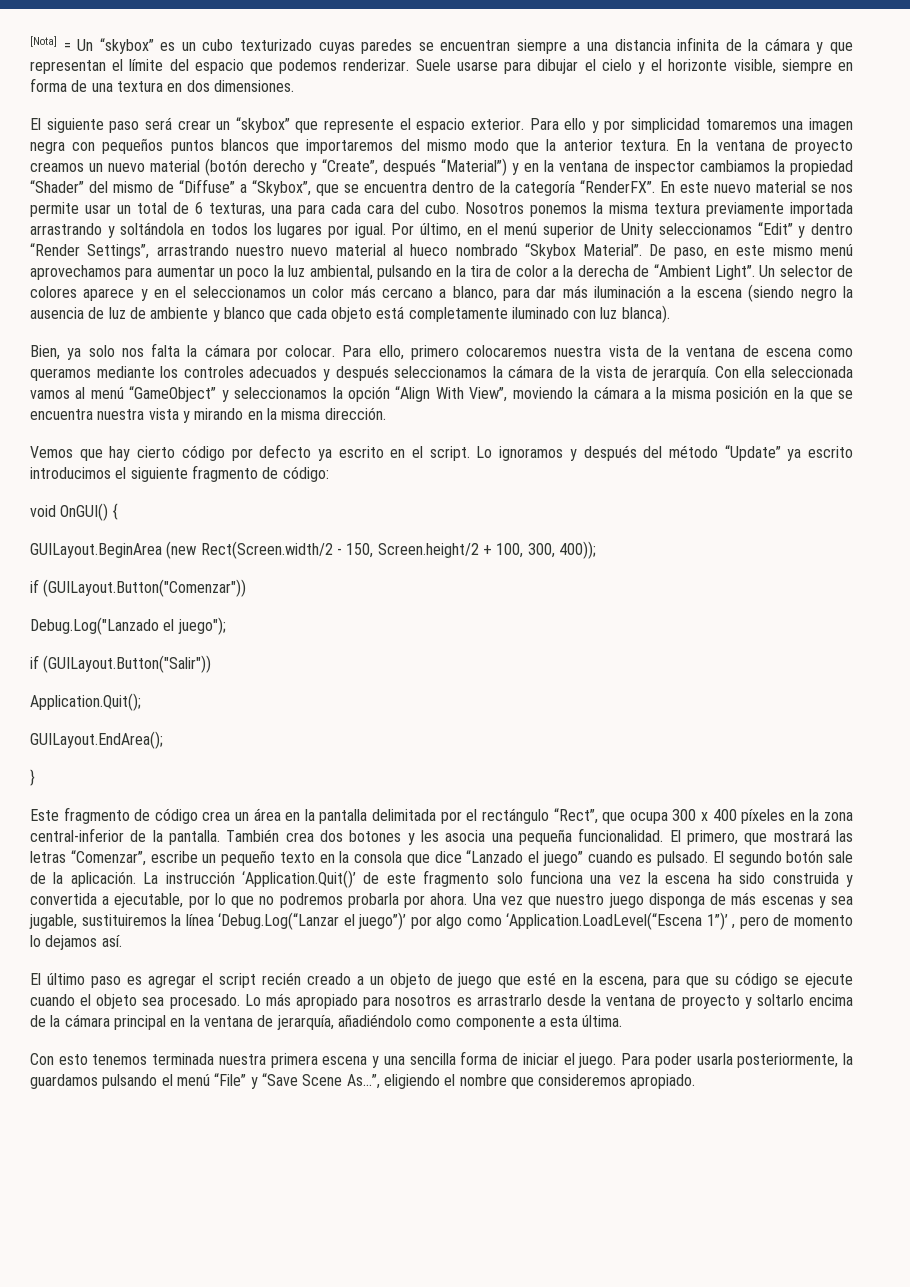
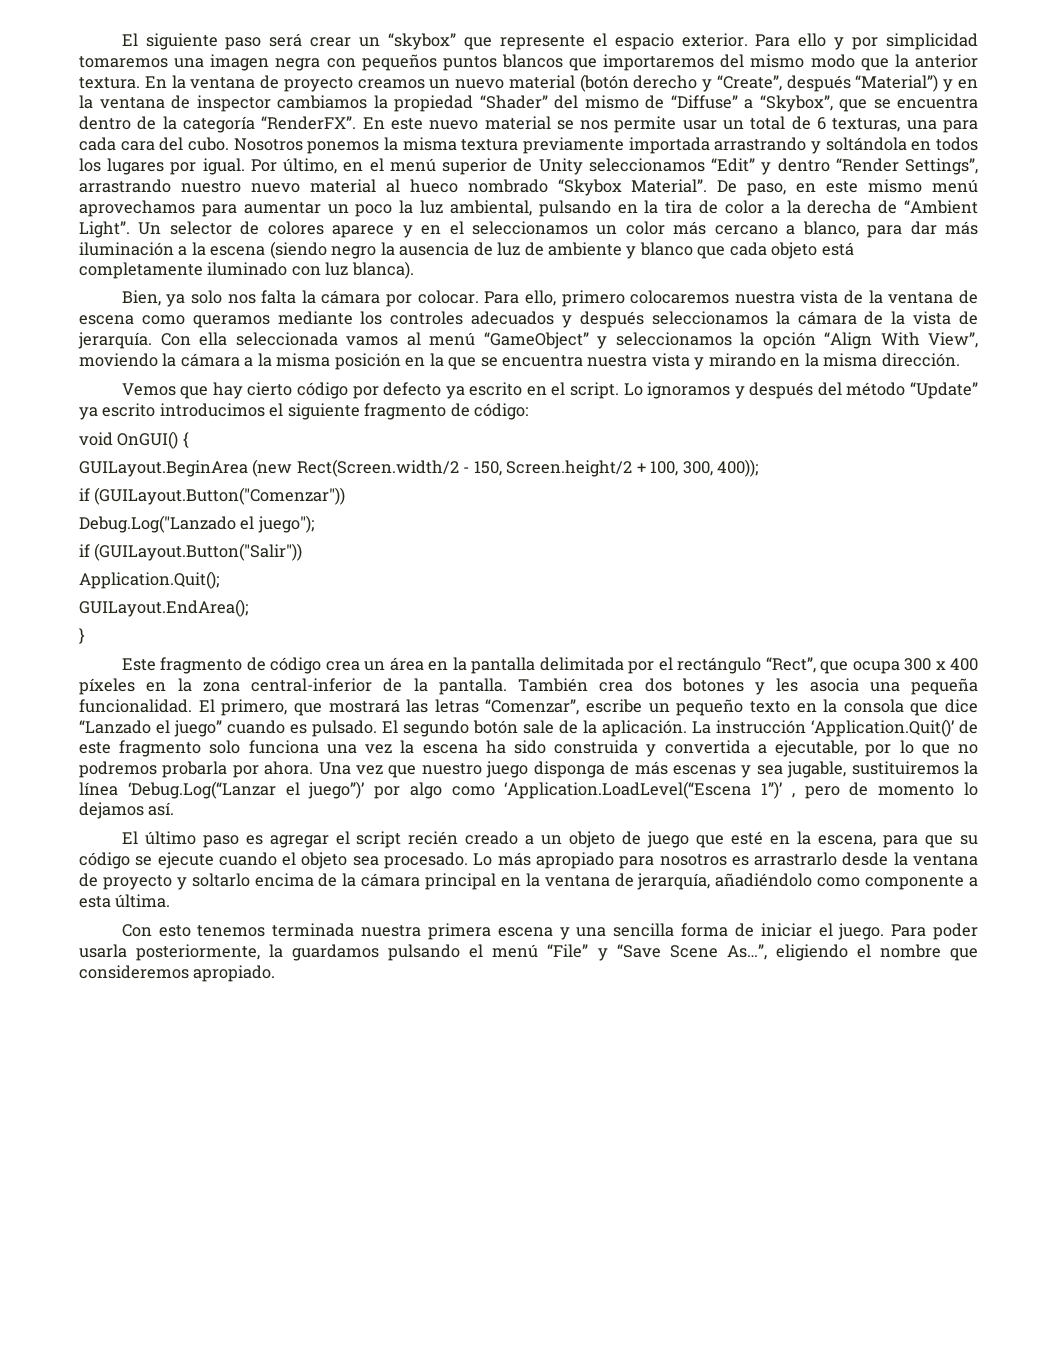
[30,36,853,54] [30,59,854,74] [30,78,294,92] [Nota] = Un “skybox” es un cubo texturizado cuyas paredes se encuentran siempre a una distancia infinita de la cámara y que representan el límite del espacio que podemos renderizar. Suele usarse para dibujar el cielo y el horizonte visible, siempre en forma de una textura en dos dimensiones. // -> (121, 39) none

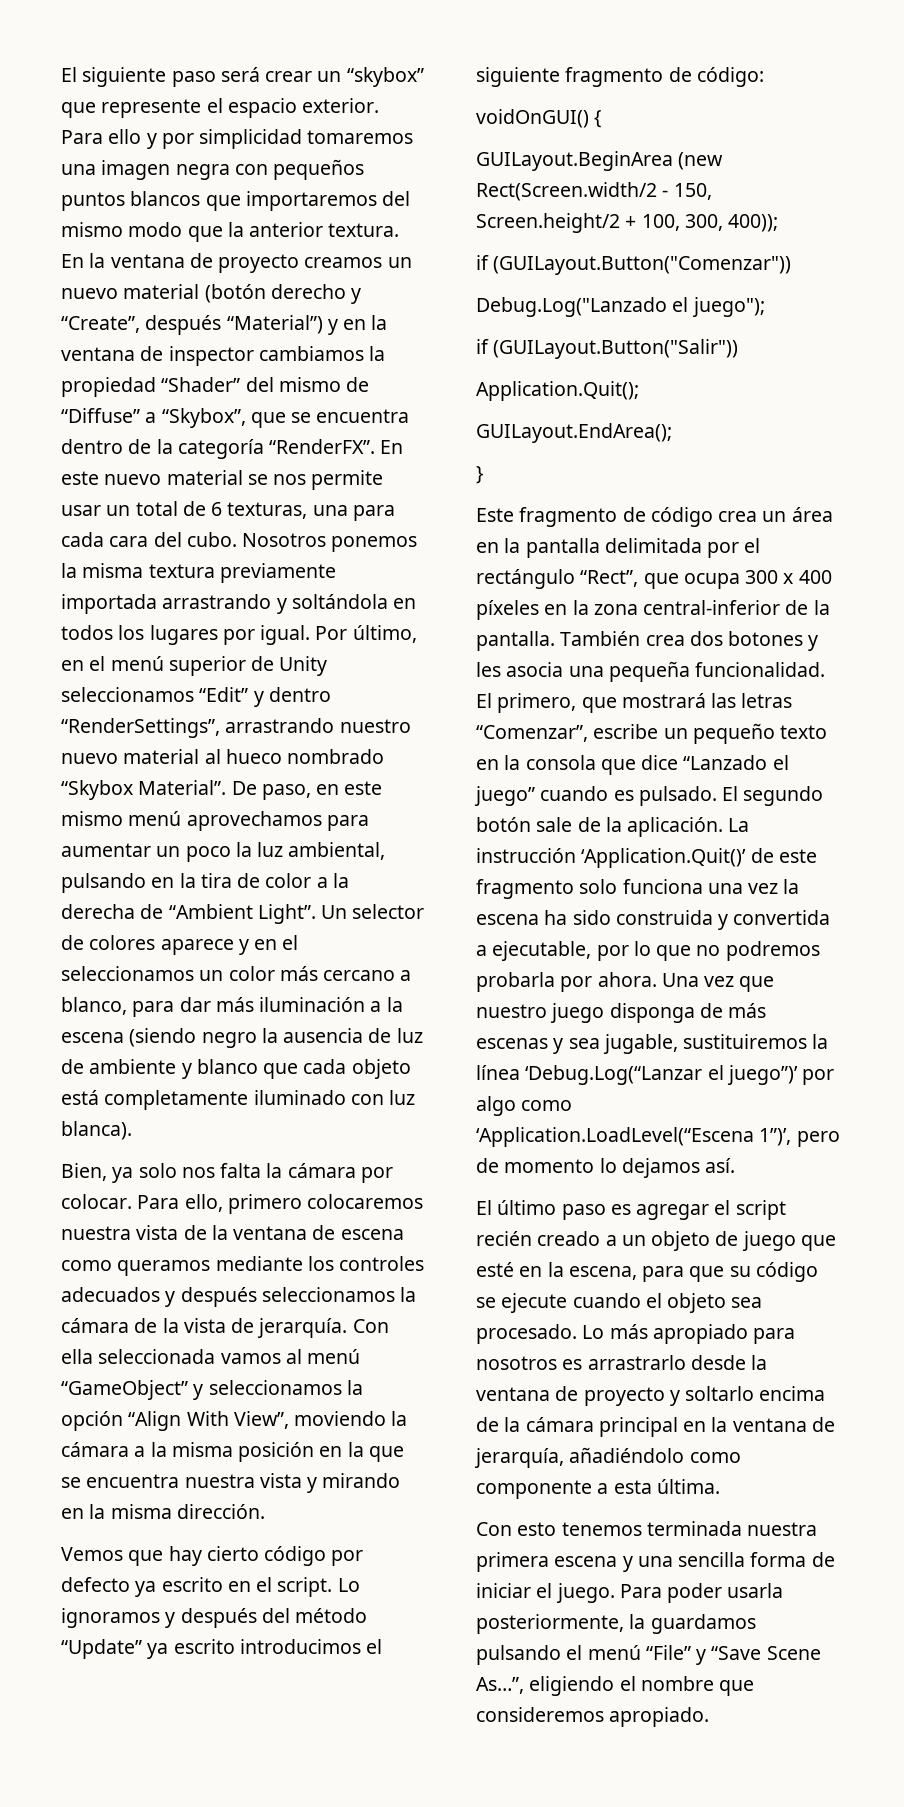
[835,158,979,175] “Render Settings”, -> [61,718,220,738] “RenderSettings”,
[79,431,179,449] void OnGUI() -> [476,109,589,128] voidOnGUI()
[761,781,795,799] 1”)’ , -> [759,1128,792,1146] 1”)’,

